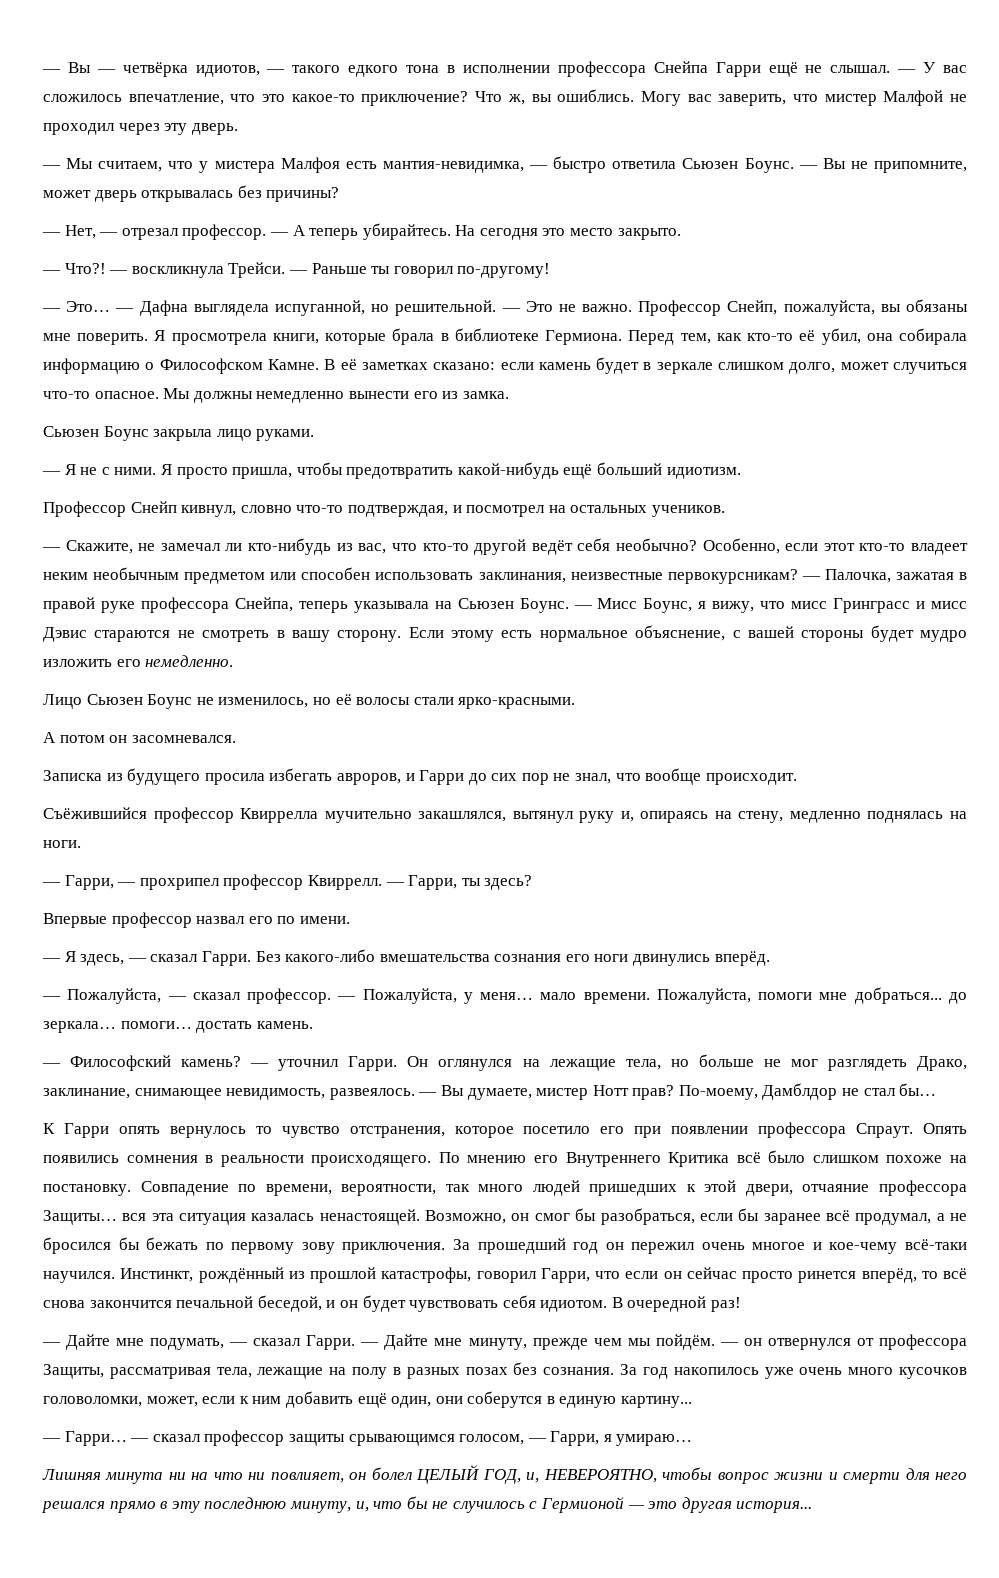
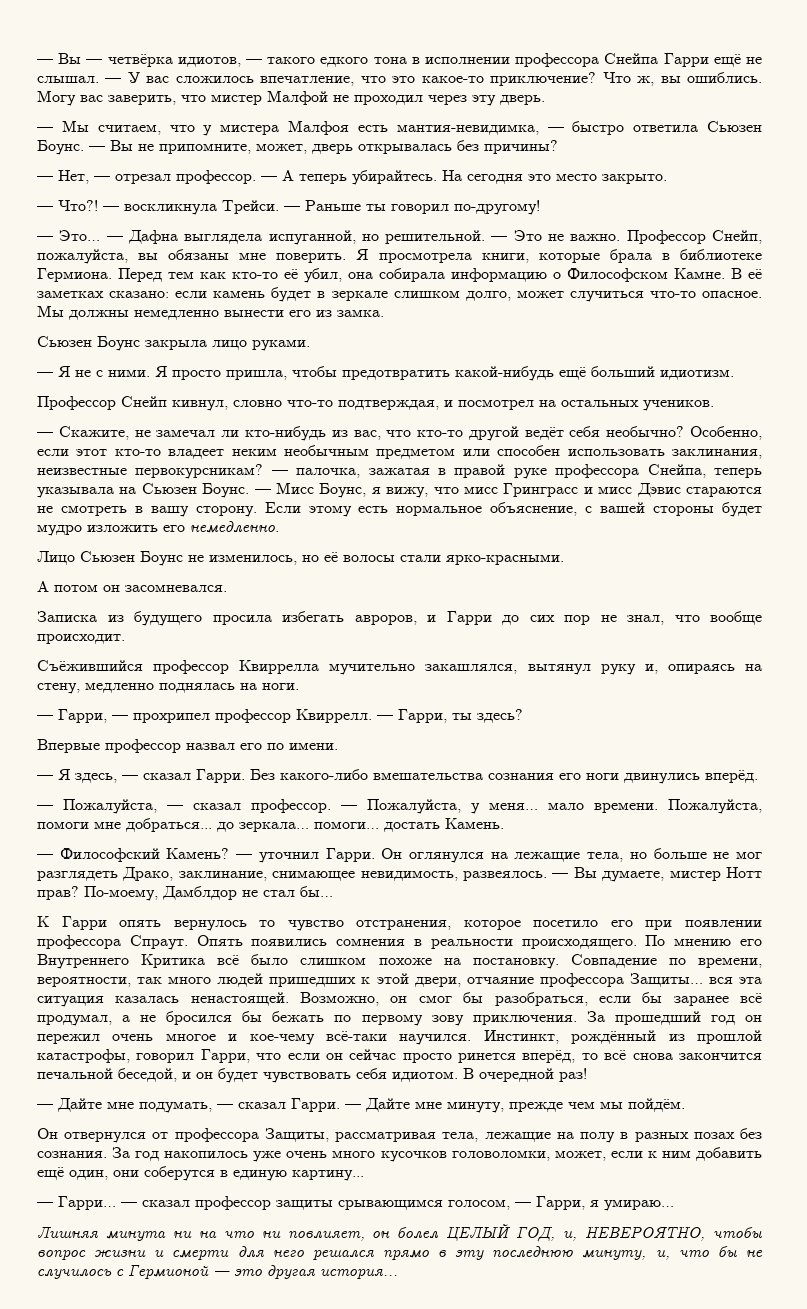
[43,190,91,198] может -> [256,143,307,154] может,
[680,333,711,344] тем, -> [168,271,194,279] тем
[824,569,891,583] Палочка, -> [296,468,361,478] палочка,
[256,1021,313,1029] камень. -> [445,818,504,829] Камень.
[181,1056,242,1067] камень? -> [166,848,230,859] Камень?
[719,1338,762,1346] — он -> [37,1128,58,1139] // Он

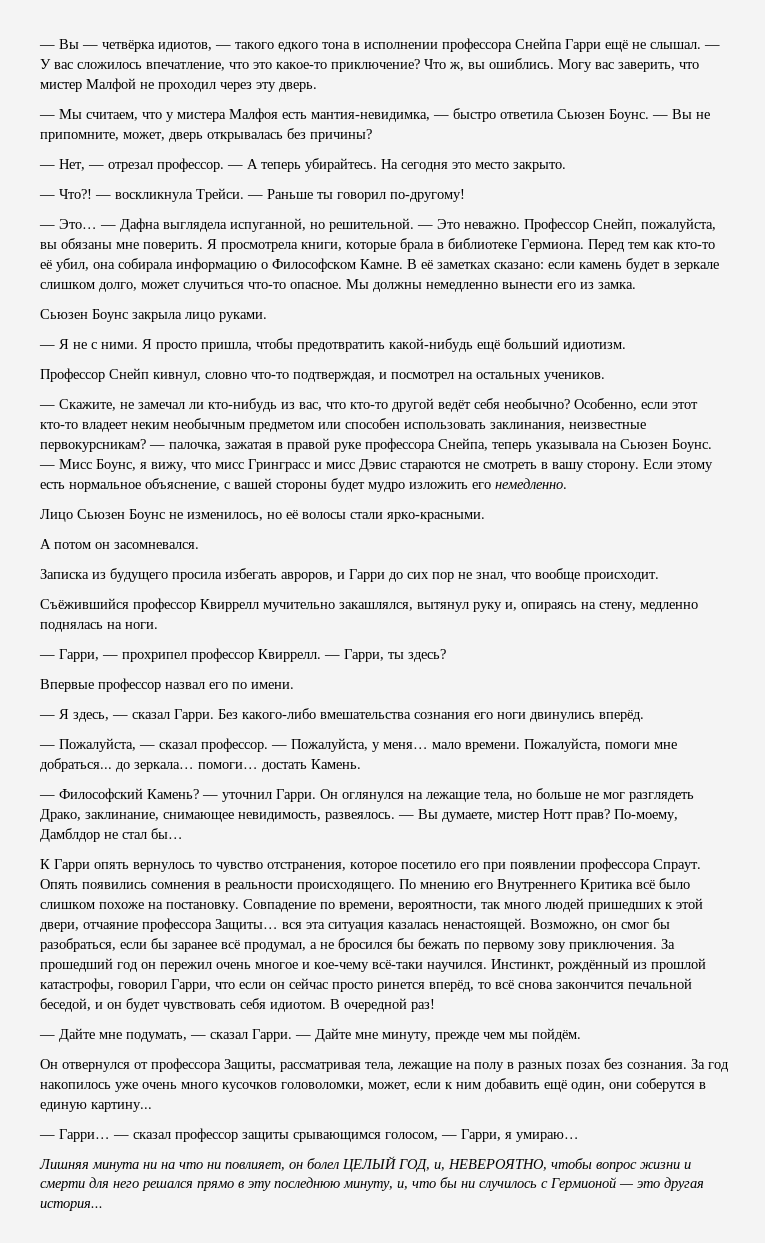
[548,234,621,241] не важно. -> [464,222,520,229] неважно.
[239,660,320,674] Квиррелла -> [200,599,259,612] Квиррелл
[745,1250,763,1257] не -> [461,1181,475,1188] ни

